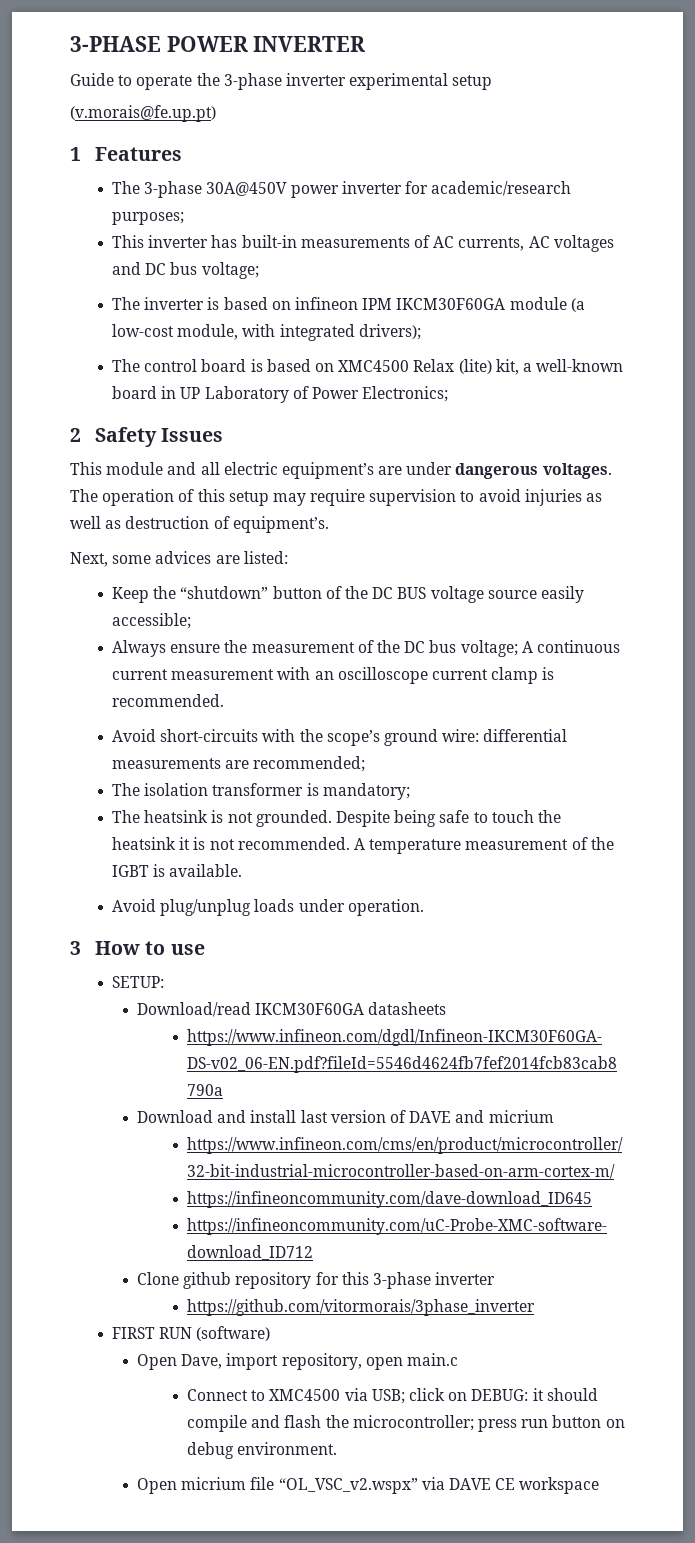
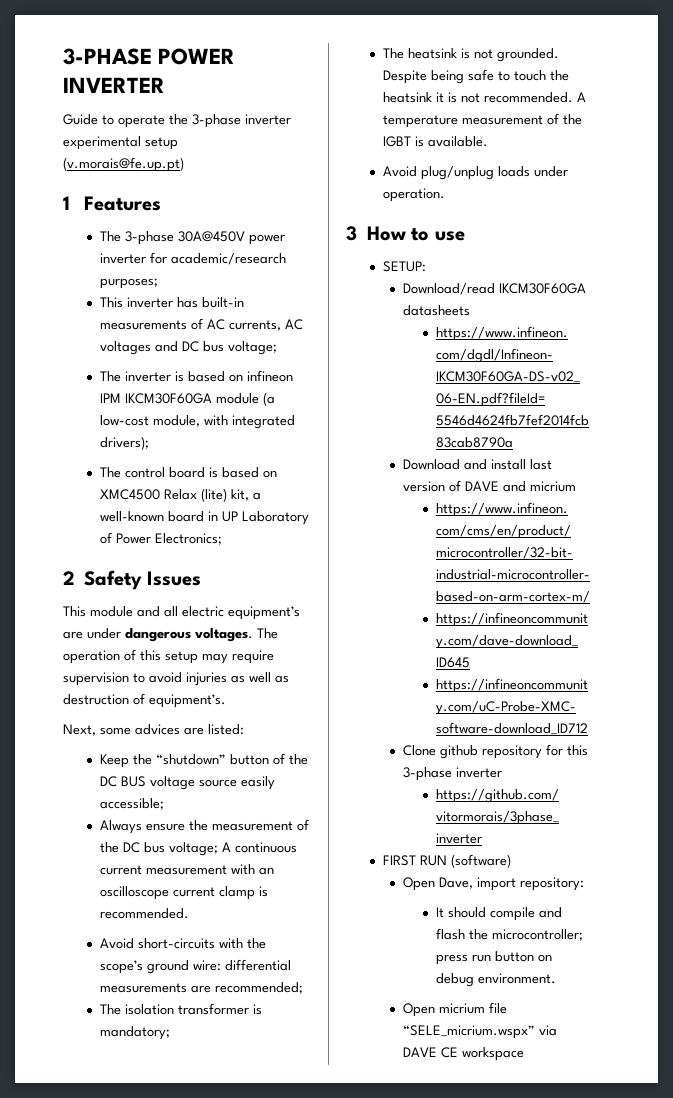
[281,1353,458,1370] [187,1388,544,1404] repository, open main.c // Connect to XMC4500 via USB; click on DEBUG: it -> [520,877,585,891] [436,907,445,918] repository: // It
[278,1478,418,1494] “OL_VSC_v2.wspx” -> [403,1025,536,1039] “SELE_micrium.wspx”

